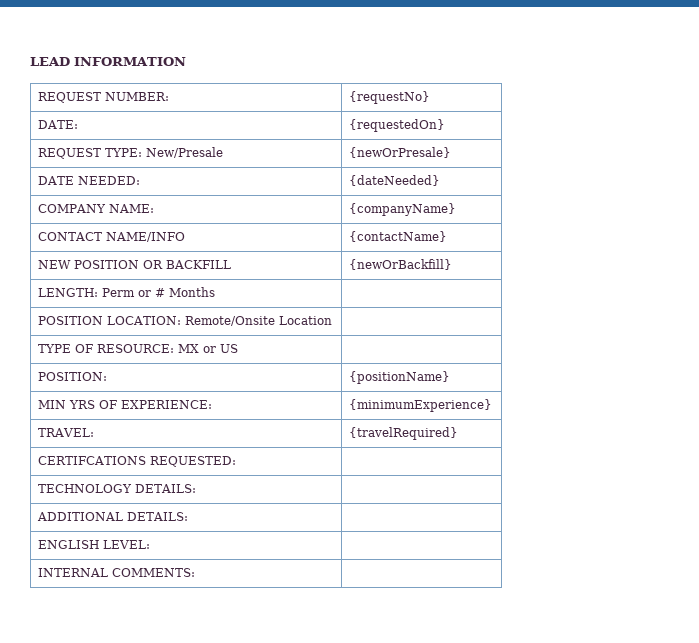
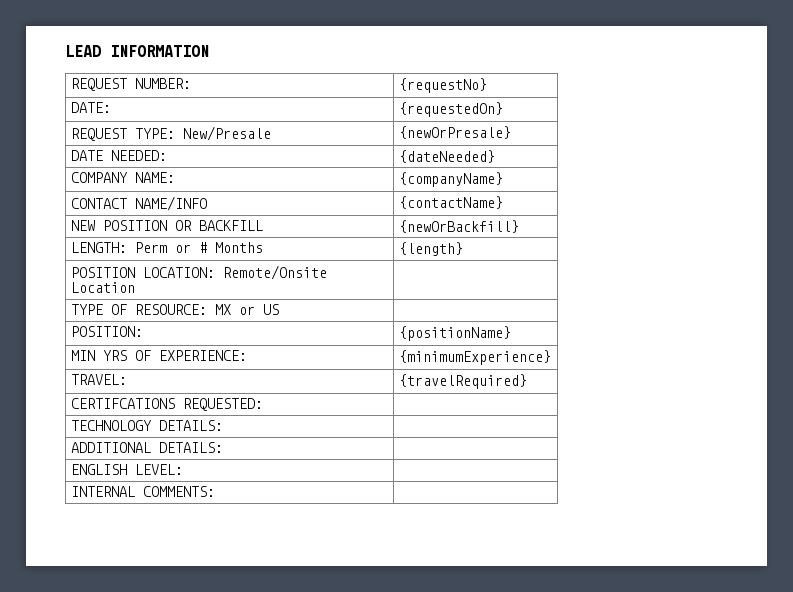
(216, 292) none -> [398,242,463,256] {length}

